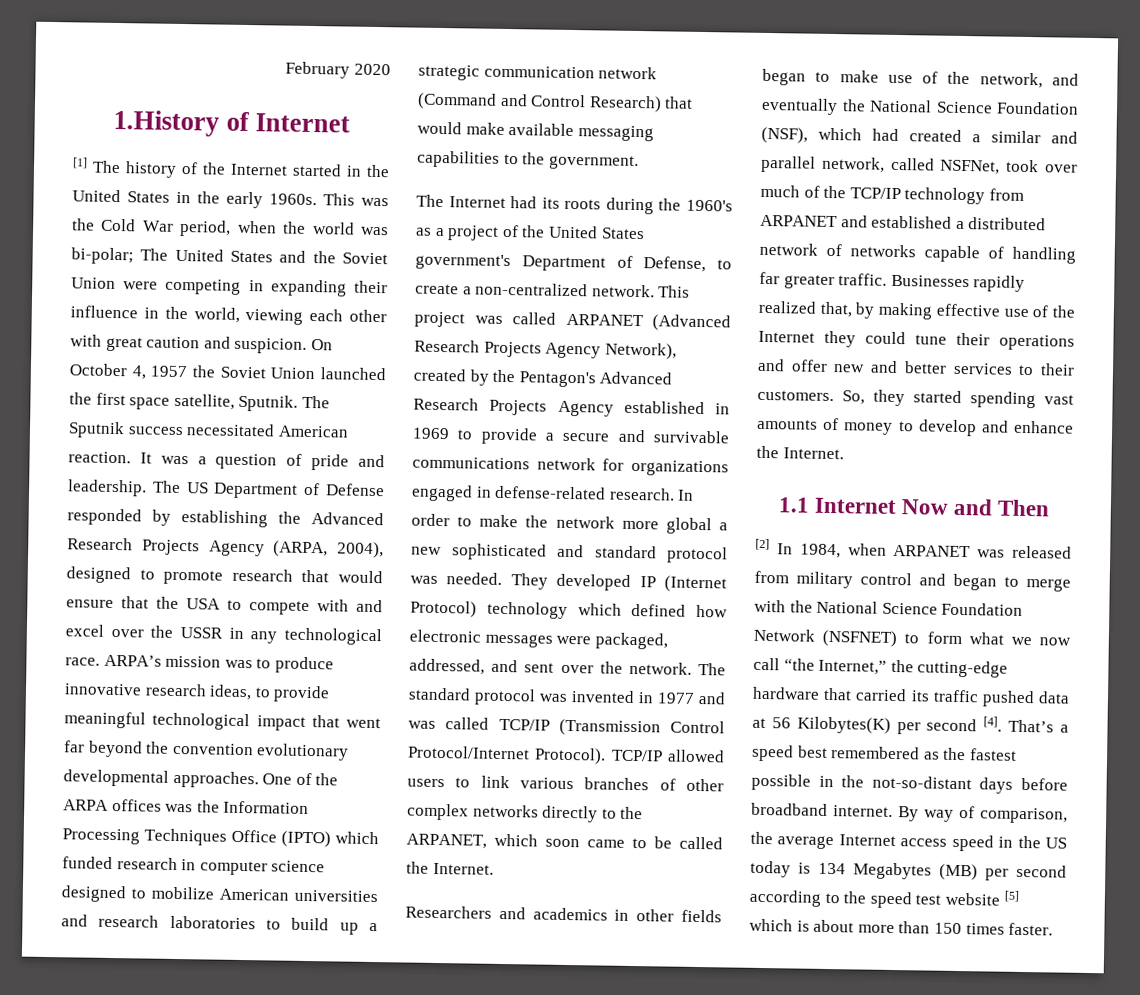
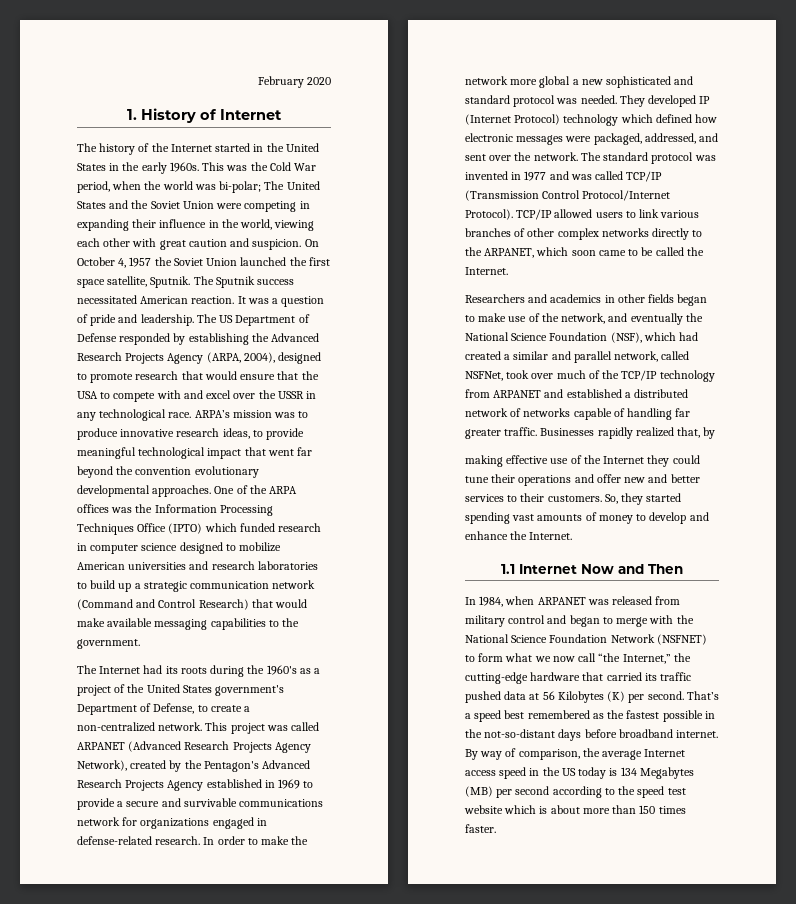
[113,109,220,137] 1.History -> [127,108,196,123] 1. History
[72,157,88,169] [1] -> (282, 114) none
(876, 310) none -> (716, 433) //
[755,538,770,551] [2] -> (683, 569) none
[796,716,1003,735] Kilobytes(K) per second [4]. -> [557,691,684,703] Kilobytes (K) per second.
[1003,890,1020,902] [5] -> (503, 809) none

